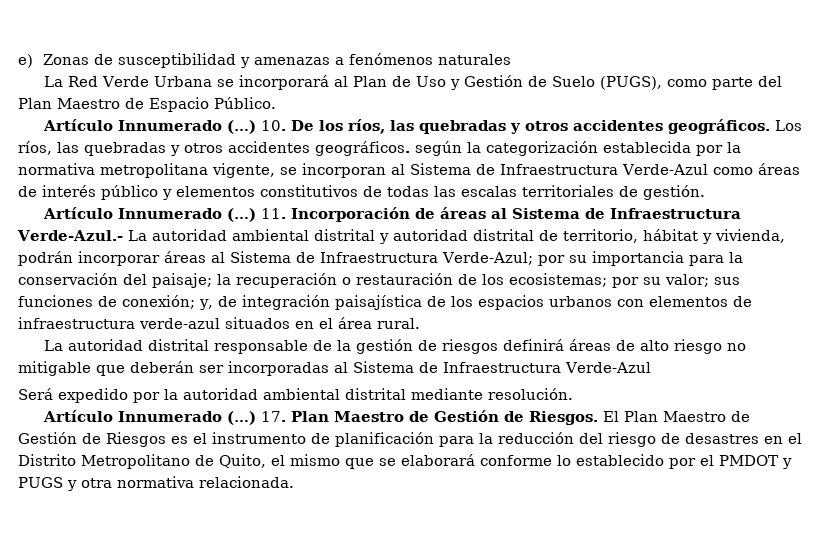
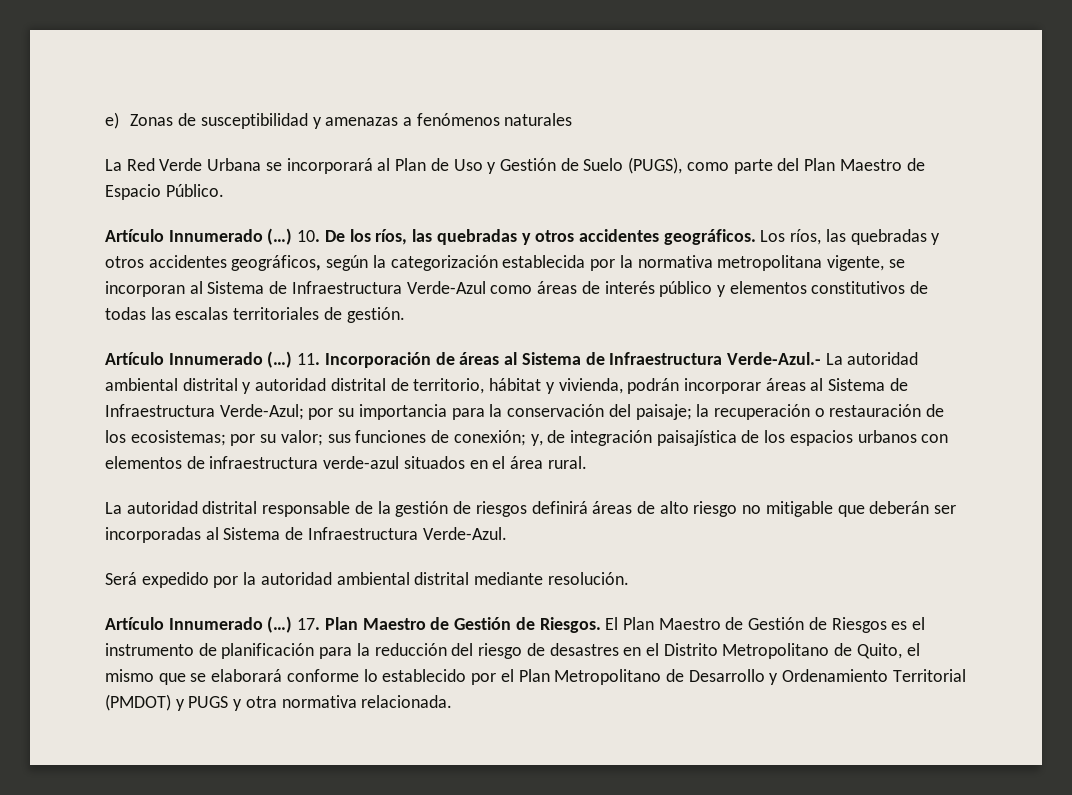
[315,141,410,156] geográficos. -> [231,255,322,271] geográficos,
[565,362,651,373] Verde-Azul -> [422,527,507,540] Verde-Azul.
[719,455,778,466] PMDOT -> [518,669,966,685] [105,694,171,711] Plan Metropolitano de Desarrollo y Ordenamiento Territorial (PMDOT)

